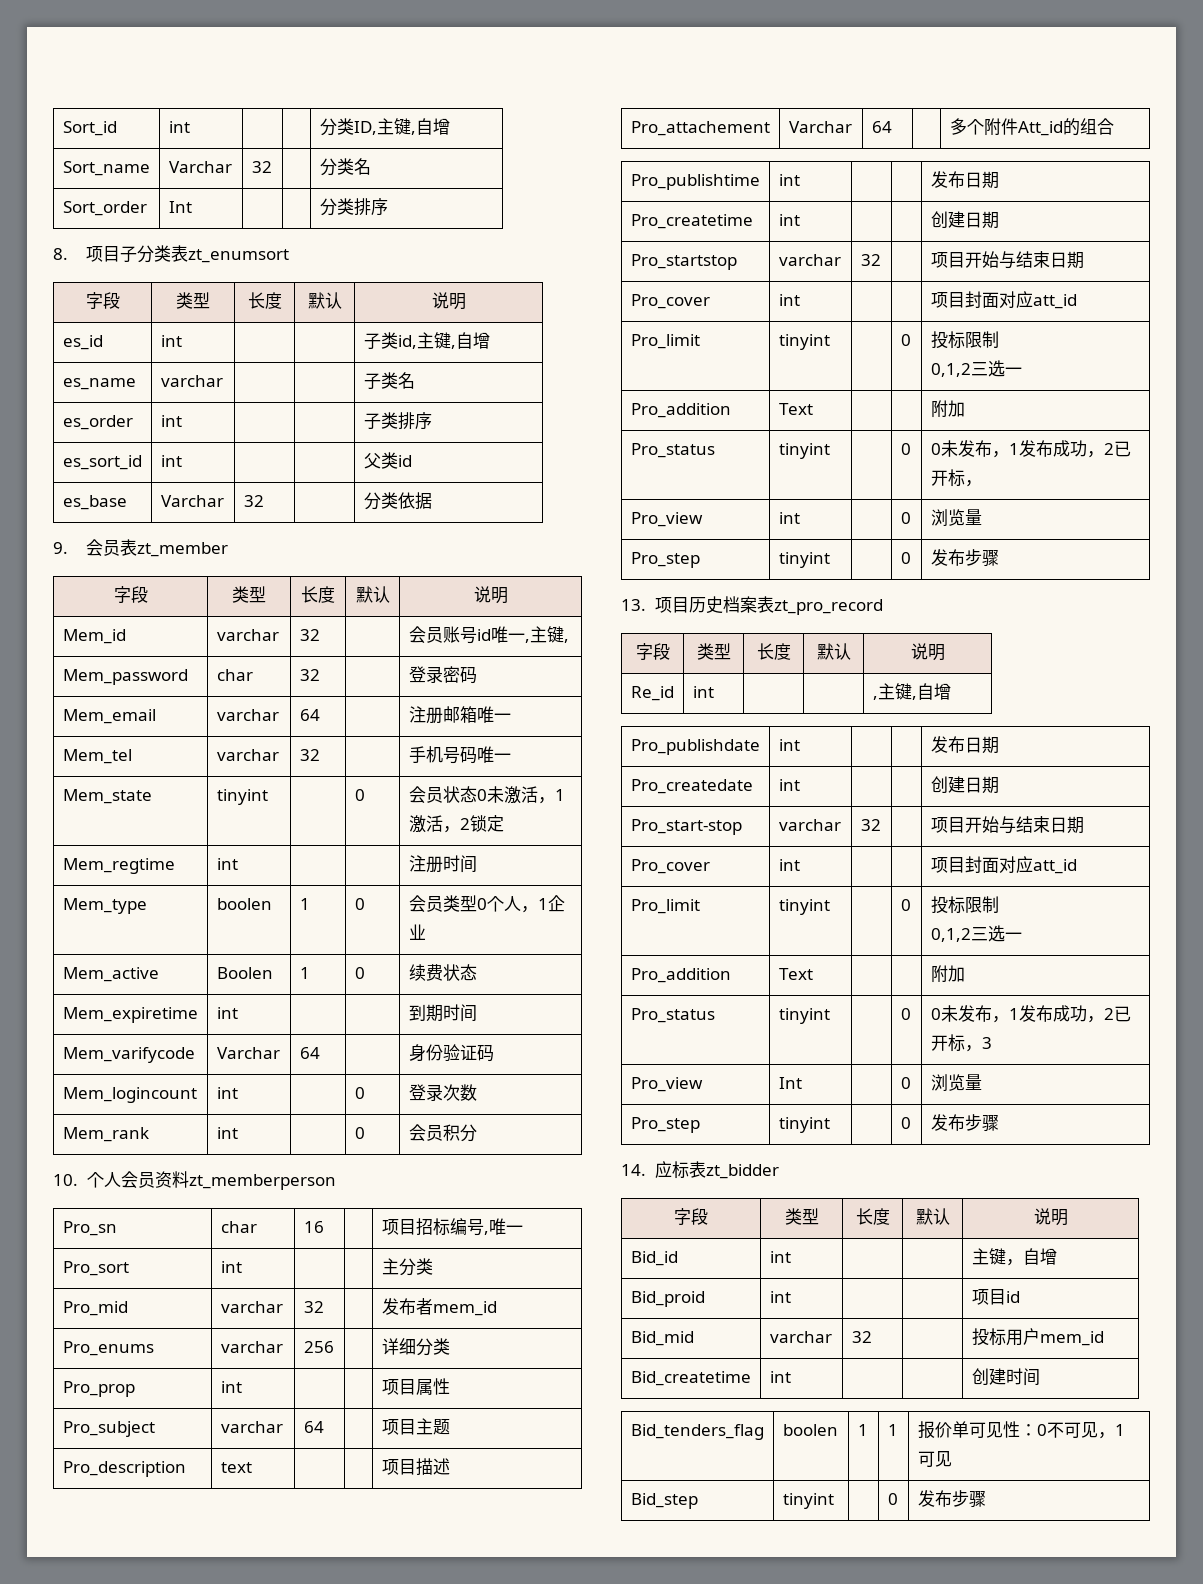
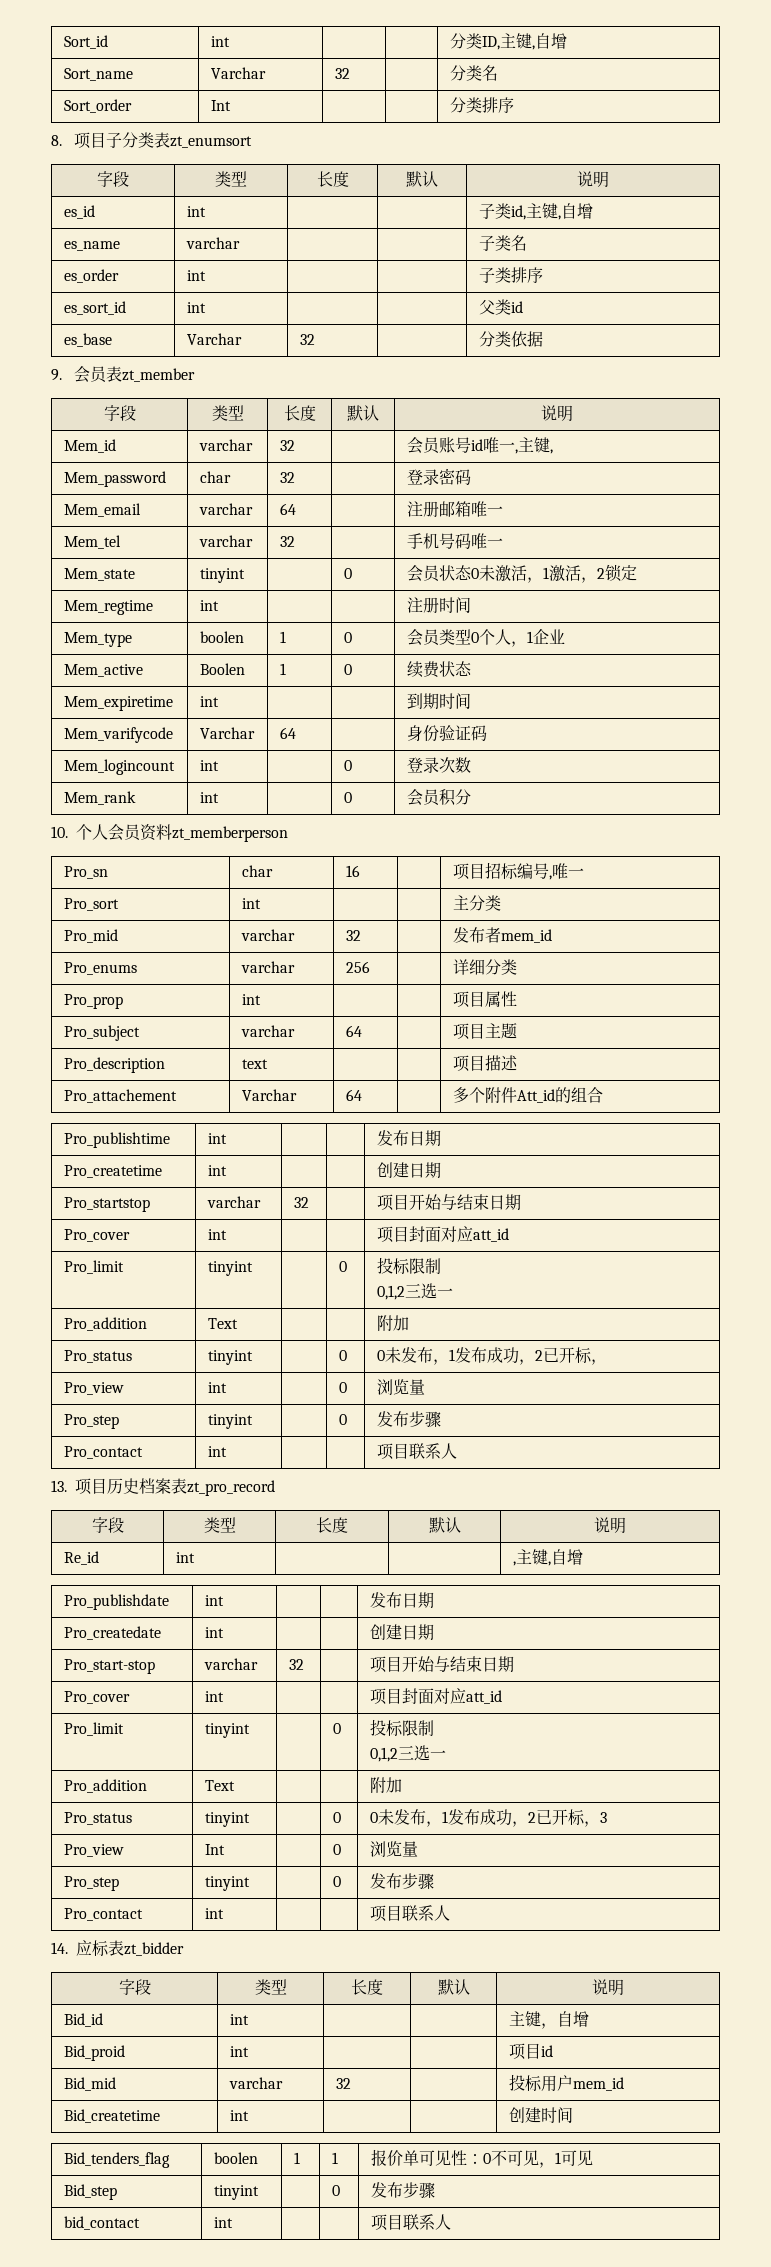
(999, 558) none -> [63,1446,143,1459] [207,1446,227,1457] [376,1443,457,1460] // Pro_contact | int | | | 项目联系人
(999, 1123) none -> [63,1908,143,1921] [204,1908,224,1919] [369,1905,450,1922] // Pro_contact | int | | | 项目联系人
(986, 1499) none -> [63,2216,140,2230] [213,2217,233,2228] [370,2214,451,2231] // bid_contact | int | | | 项目联系人

